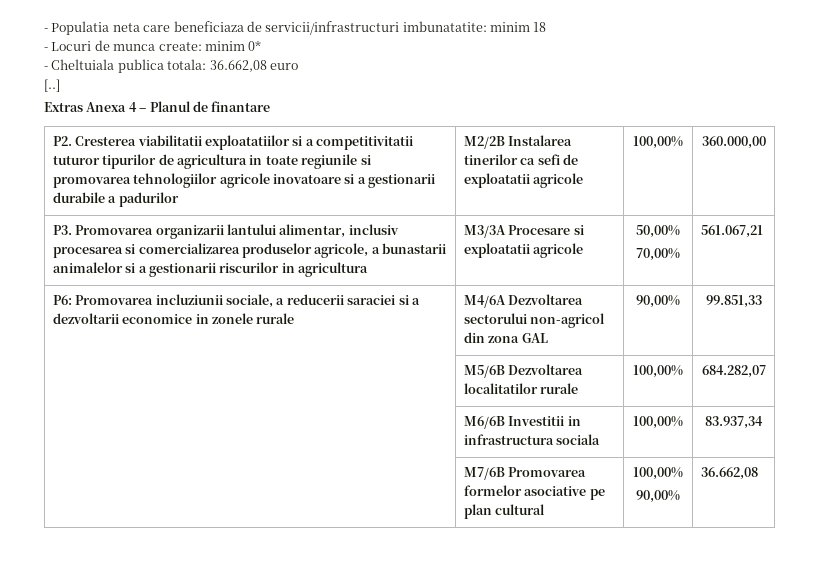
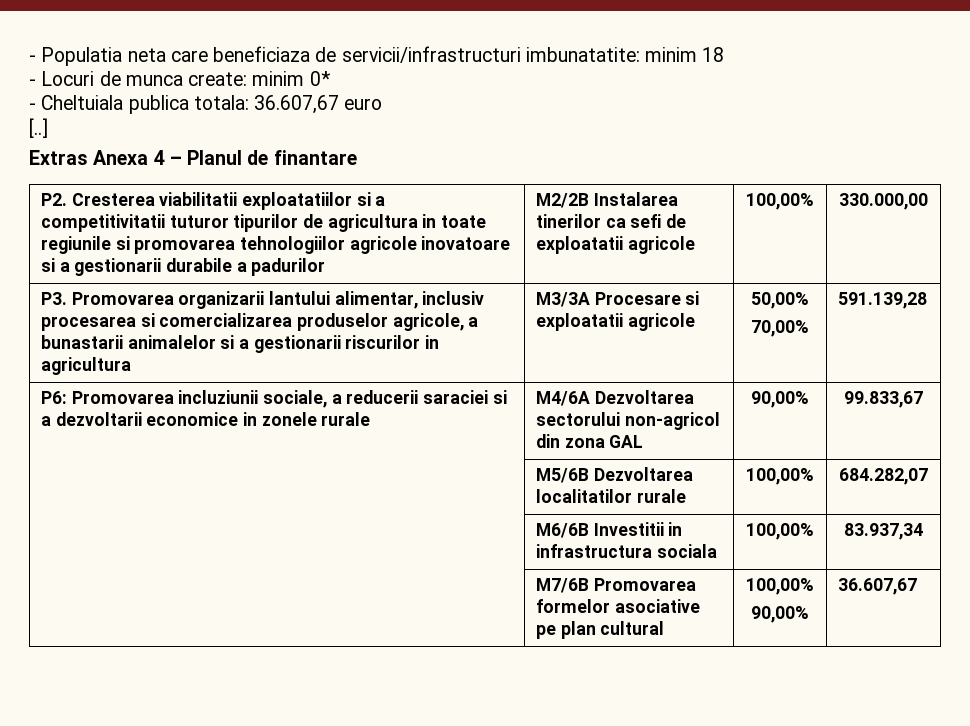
[209,60,267,72] 36.662,08 -> [254,95,340,114] 36.607,67
[701,136,766,149] 360.000,00 -> [839,193,928,210] 330.000,00
[700,225,763,238] 561.067,21 -> [837,292,927,309] 591.139,28
[705,295,762,308] 99.851,33 -> [844,391,923,408] 99.833,67
[700,467,758,480] 36.662,08 -> [837,578,917,595] 36.607,67

